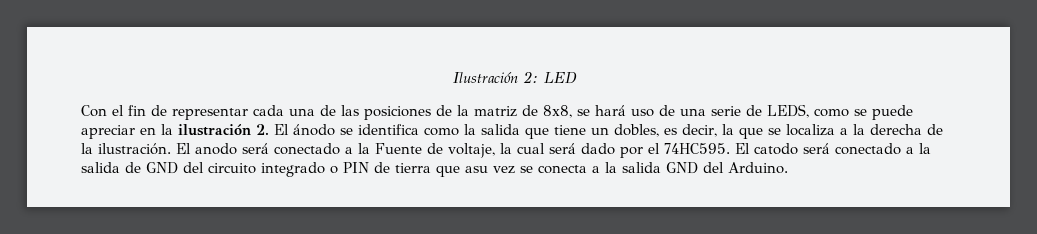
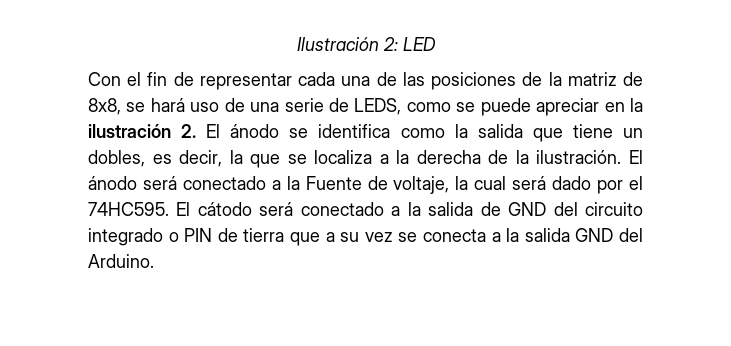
[195,143,237,155] anodo -> [88,176,137,190] ánodo
[754,143,798,155] catodo -> [197,202,252,216] cátodo
[465,166,488,173] asu -> [325,232,360,242] a su

